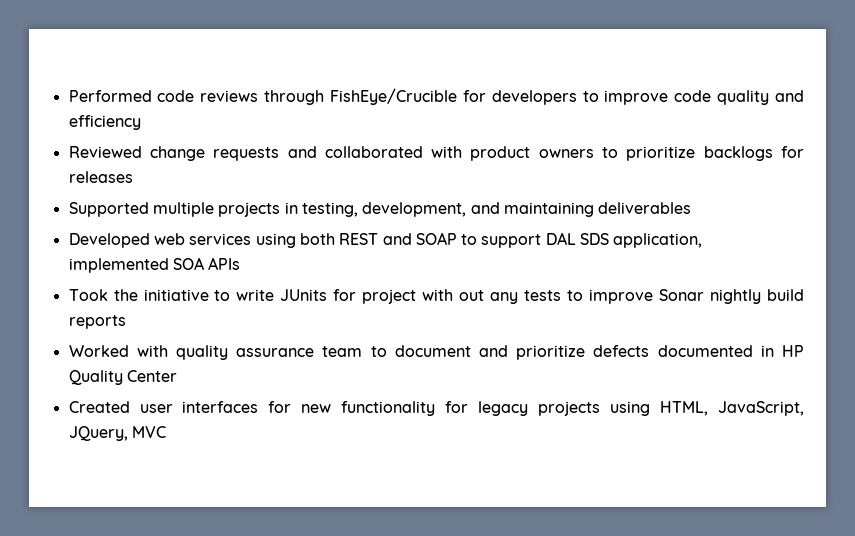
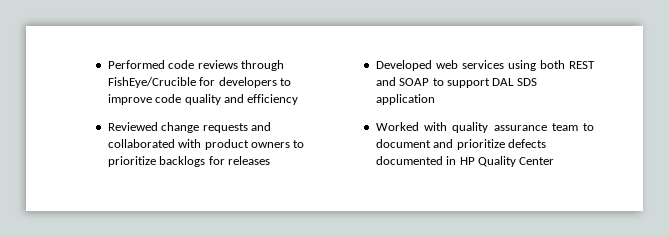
[68,202,692,217] // Supported multiple projects in testing, development, and maintaining deliverables -> (270, 160) none
[613,233,703,248] [68,257,241,273] [68,289,804,304] [68,315,126,329] application, implemented SOA APIs // Took the initiative to write JUnits for project with out any tests to improve Sonar nightly build reports -> [375,94,435,105] application
[68,401,805,416] [68,426,166,441] // Created user interfaces for new functionality for legacy projects using HTML, JavaScript, JQuery, MVC -> (555, 161) none

